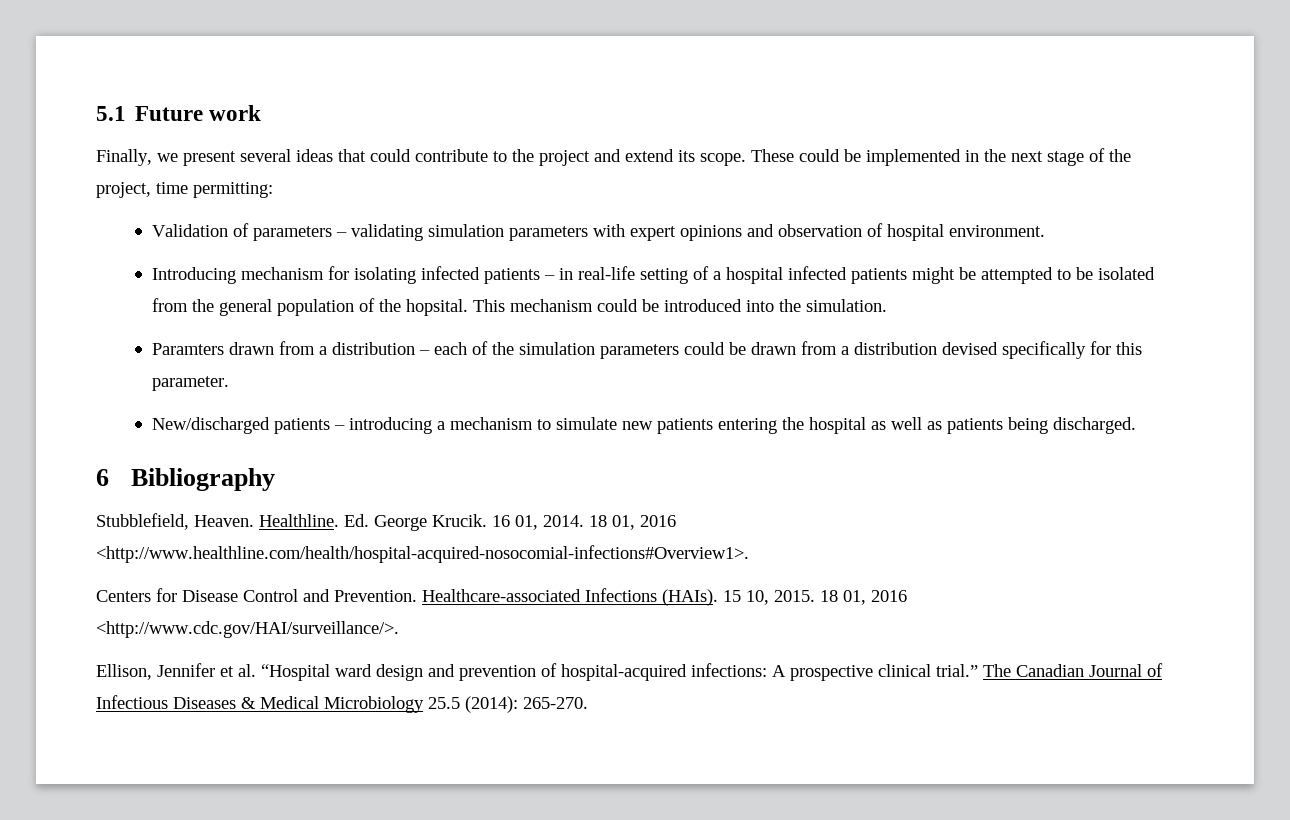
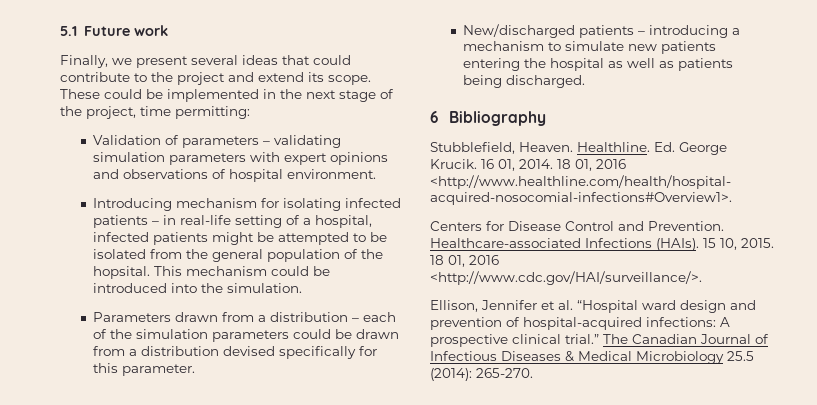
[777,224,862,237] observation -> [123,169,209,179] observations
[725,267,783,284] hospital -> [315,215,373,228] hospital,
[151,343,224,355] Paramters -> [93,312,172,322] Parameters

